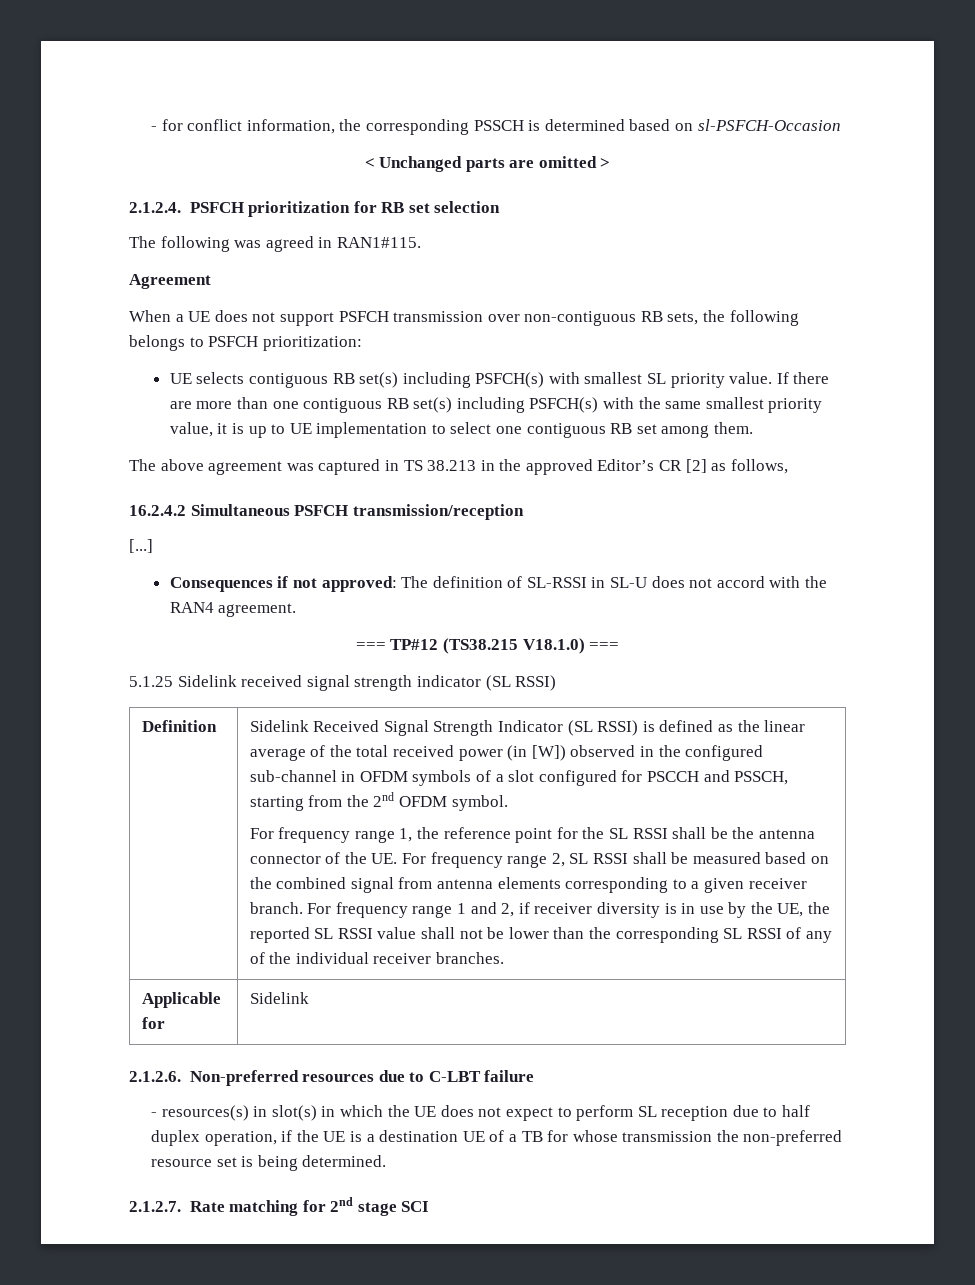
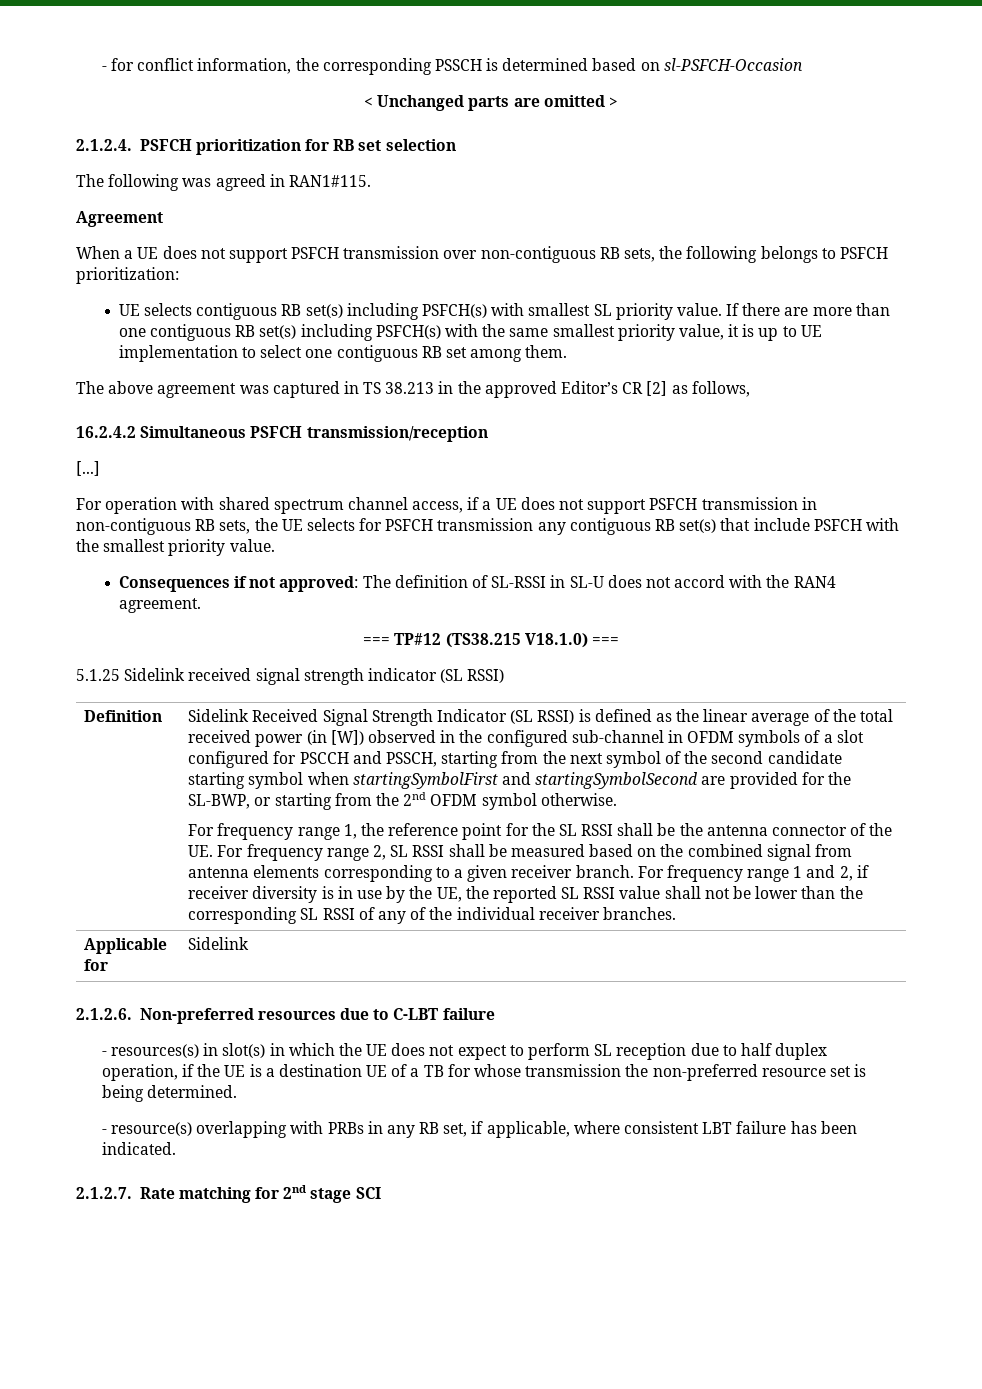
(153, 546) none -> [76,497,817,514] [76,518,899,535] [76,539,275,556] // For operation with shared spectrum channel access, if a UE does not support PSFCH transmission in non-contiguous RB sets, the UE selects for PSFCH transmission any contiguous RB set(s) that include PSFCH with the smallest priority value.
[373,792,508,811] 2nd OFDM symbol. -> [569,751,842,768] [188,772,851,789] [188,792,617,810] next symbol of the second candidate starting symbol when startingSymbolFirst and startingSymbolSecond are provided for the SL-BWP, or starting from the 2nd OFDM symbol otherwise.
(387, 1161) none -> [101,1121,857,1138] [101,1142,176,1155] // - resource(s) overlapping with PRBs in any RB set, if applicable, where consistent LBT failure has been indicated.

